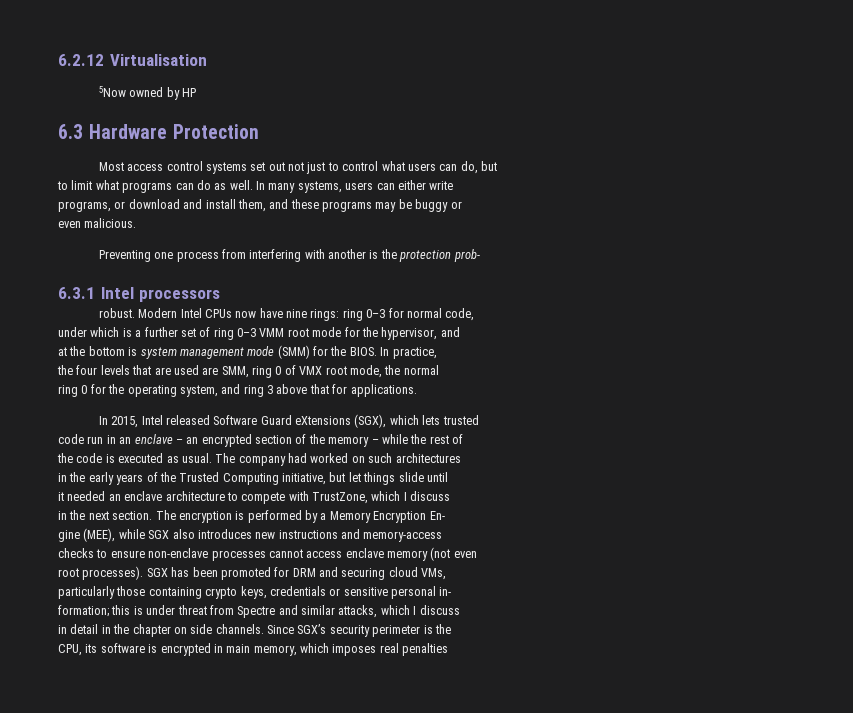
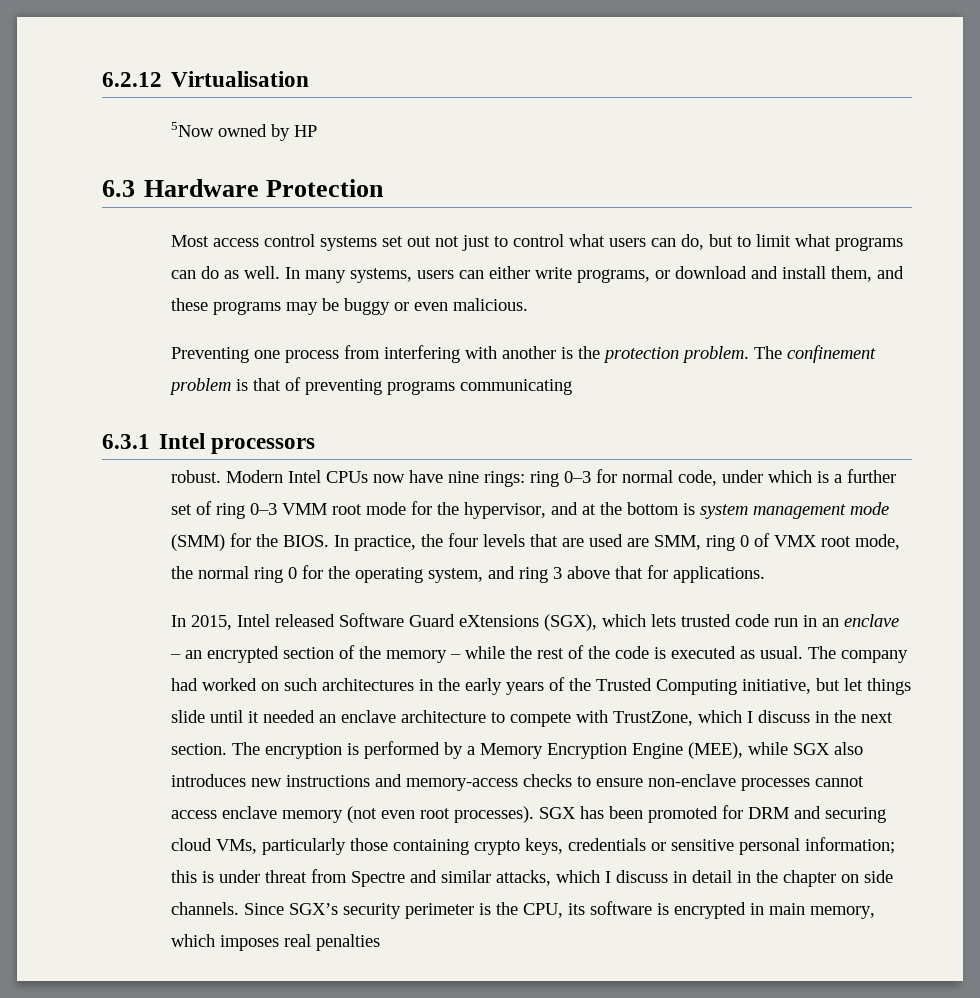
(498, 166) // -> (734, 240) none
(454, 185) // -> (573, 273) none
(462, 205) // -> (410, 306) none
[453,249,480,262] prob- -> [682,345,877,363] [169,377,573,395] problem. The confinement problem is that of preventing programs communicating
(475, 314) // -> (718, 478) none
(460, 332) // -> (579, 508) none
(437, 353) // -> (417, 543) none
(439, 370) // -> (250, 572) none
(479, 420) // -> (732, 620) none
(463, 439) // -> (585, 652) none
(461, 458) // -> (415, 684) none
(448, 477) // -> (244, 716) none
(451, 496) // -> (811, 716) none
[429,511,445,520] [58,530,80,542] En- // gine -> [632,743,684,759] Engine
(443, 536) // -> (519, 784) none
(477, 554) // -> (416, 814) none
(447, 574) // -> (258, 846) none
[439,587,452,596] [58,605,109,617] in- // formation; -> [805,837,896,854] information;
(460, 610) // -> (669, 876) none
(451, 629) // -> (519, 908) none

